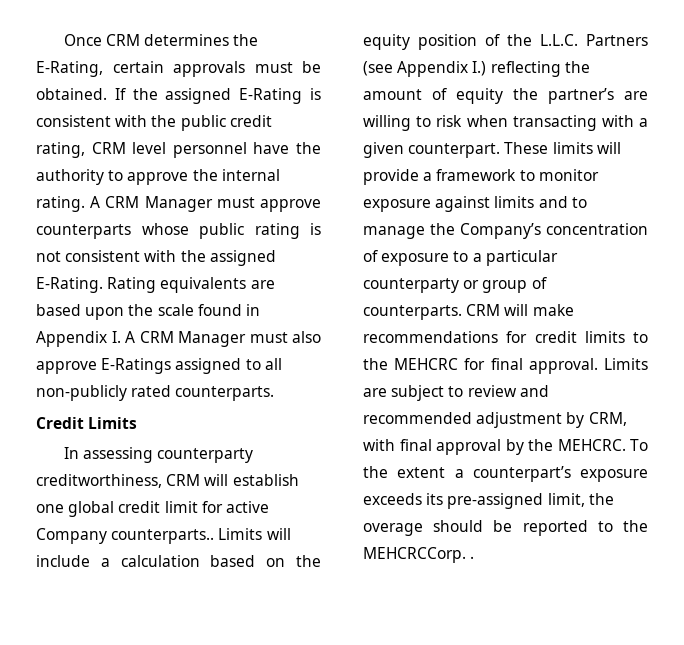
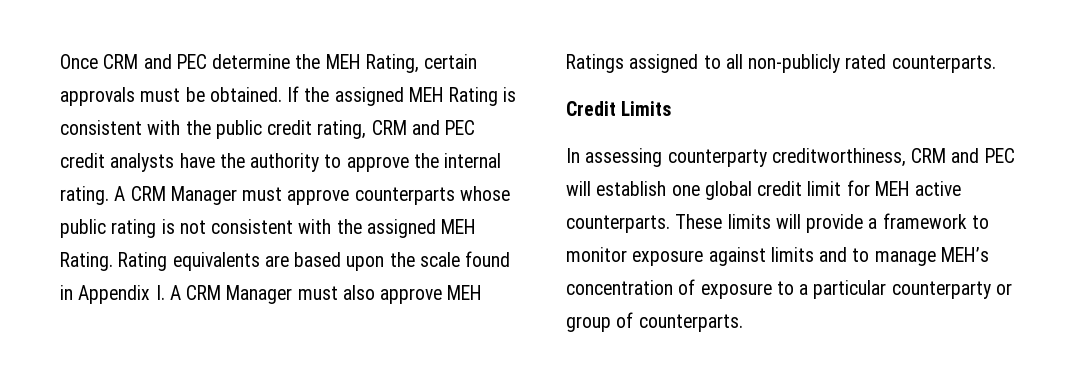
[144,34,259,46] [36,61,103,77] determines the E-Rating, -> [143,54,419,73] and PEC determine the MEH Rating,
[239,88,303,104] E-Rating -> [408,87,499,106] MEH Rating
[132,142,247,158] level personnel -> [411,120,476,135] [60,153,175,172] and PEC credit analysts
[36,277,103,293] E-Rating. -> [441,219,477,234] [60,252,113,271] MEH Rating.
[101,358,172,374] E-Ratings -> [447,285,483,300] [566,54,624,73] MEH Ratings
(201, 480) none -> [951,148,1015,163] and PEC
[225,501,269,513] [36,528,291,544] [36,555,321,567] [363,34,648,50] [363,61,590,77] [363,88,648,104] [363,115,648,131] [363,142,501,158] active Company counterparts.. Limits will include a calculation based on the equity position of the L.L.C. Partners (see Appendix I.) reflecting the amount of equity the partner’s are willing to risk when transacting with a given counterpart. -> [874,181,962,196] [566,215,670,233] MEH active counterparts.
[430,223,541,239] the Company’s -> [940,247,989,262] MEH’s
[466,304,574,316] [363,331,648,343] [363,358,648,374] [363,385,549,401] [363,412,627,428] [363,439,648,455] [363,466,648,482] [363,493,614,509] [363,520,648,536] [363,547,475,563] CRM will make recommendations for credit limits to the MEHCRC for final approval. Limits are subject to review and recommended adjustment by CRM, with final approval by the MEHCRC. To the extent a counterpart’s exposure exceeds its pre-assigned limit, the overage should be reported to the MEHCRCCorp. . -> (743, 323) none

